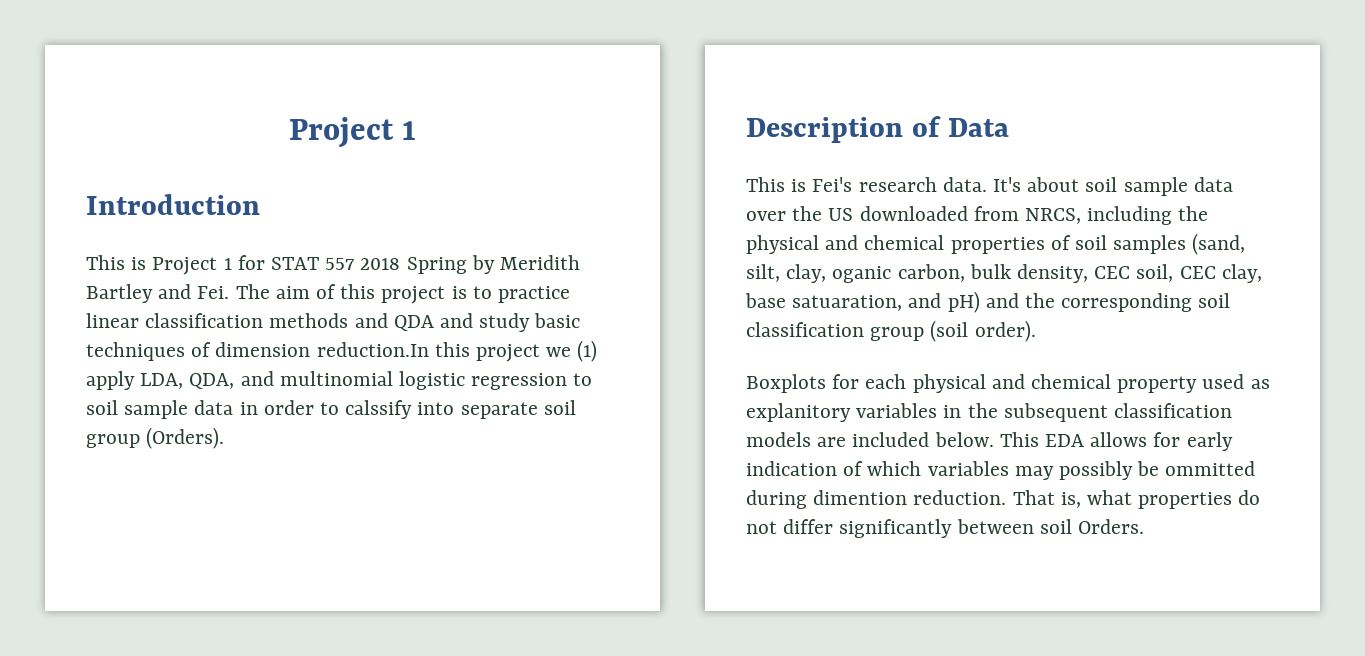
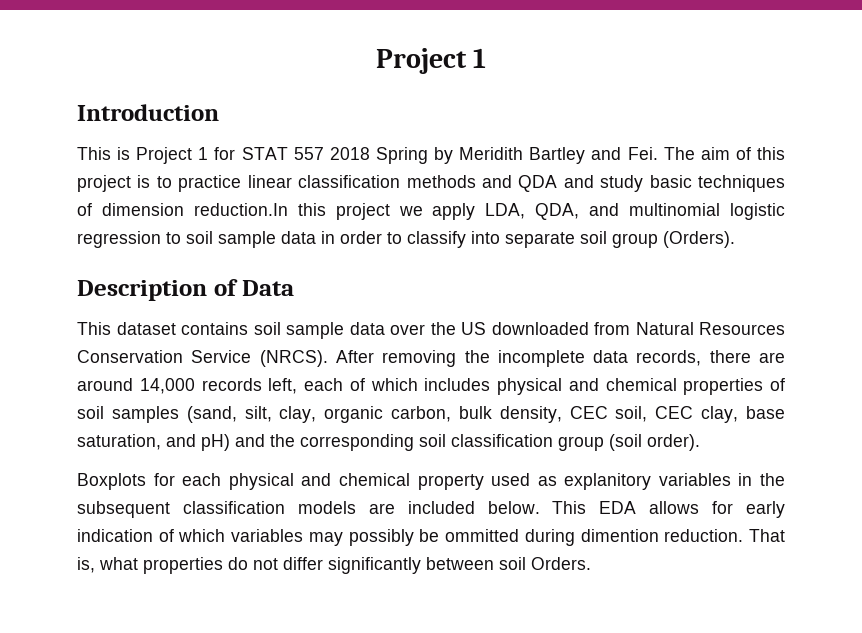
[577,340,598,362] (1) -> (423, 211) none
[345,400,413,419] calssify -> [407,231,466,248] classify
[791,177,1080,192] is Fei's research data. It's about -> [116,322,248,335] dataset contains
[1025,206,1209,225] NRCS, including the -> [635,322,785,335] [77,350,785,367] [77,378,491,394] Natural Resources Conservation Service (NRCS). After removing the incomplete data records, there are around 14,000 records left, each of which includes
[832,266,892,283] oganic -> [324,406,384,423] organic
[792,295,903,311] satuaration, -> [77,434,161,450] saturation,

